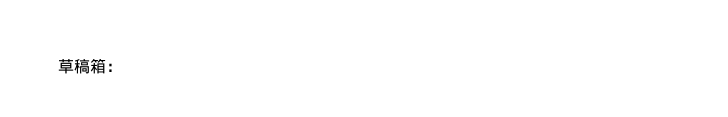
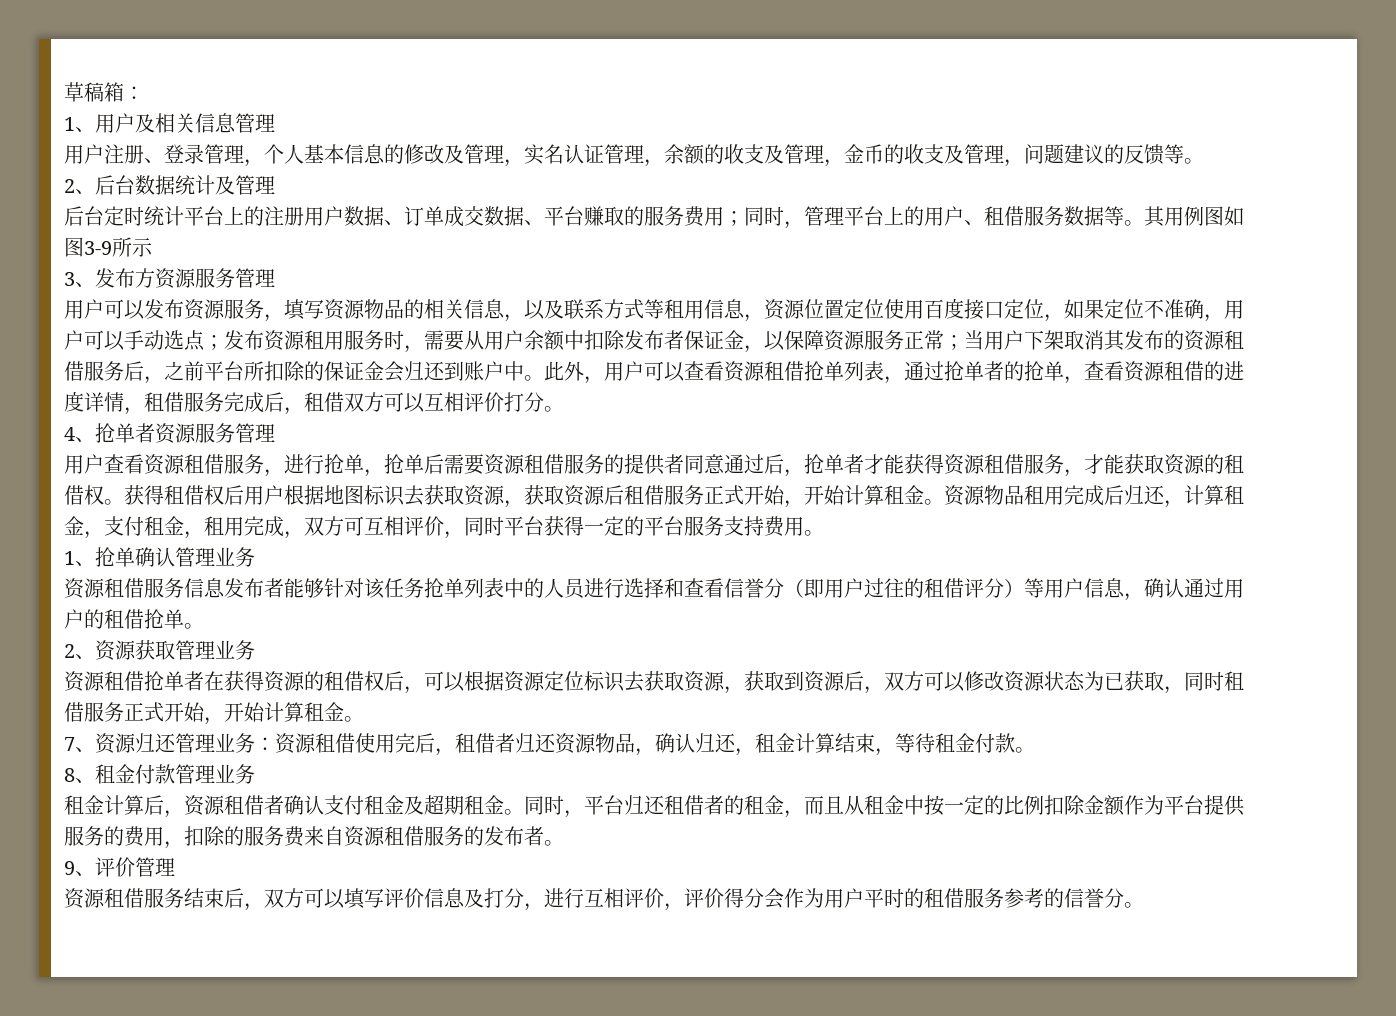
(122, 67) none -> [64,113,275,133] [64,144,1204,167] [64,175,275,195] [64,206,1244,229] [64,237,153,257] [64,268,275,289] [64,298,1244,322] [64,330,1244,353] [64,361,1244,384] [64,391,564,415] [64,423,275,444] [64,454,1244,477] [64,485,1244,508] [64,516,824,539] [64,547,255,567] [64,578,1244,601] [64,609,204,629] [64,640,255,661] [64,671,1244,694] [64,702,364,725] [64,733,1035,756] [64,764,255,784] [64,795,1245,818] [64,826,564,849] [64,857,175,877] [64,888,1144,911] // 1、用户及相关信息管理 // 用户注册、登录管理，个人基本信息的修改及管理，实名认证管理，余额的收支及管理，金币的收支及管理，问题建议的反馈等。 // 2、后台数据统计及管理 // 后台定时统计平台上的注册用户数据、订单成交数据、平台赚取的服务费用；同时，管理平台上的用户、租借服务数据等。其用例图如图3-9所示 // 3、发布方资源服务管理 // 用户可以发布资源服务，填写资源物品的相关信息，以及联系方式等租用信息，资源位置定位使用百度接口定位，如果定位不准确，用户可以手动选点；发布资源租用服务时，需要从用户余额中扣除发布者保证金，以保障资源服务正常；当用户下架取消其发布的资源租借服务后，之前平台所扣除的保证金会归还到账户中。此外，用户可以查看资源租借抢单列表，通过抢单者的抢单，查看资源租借的进度详情，租借服务完成后，租借双方可以互相评价打分。 // 4、抢单者资源服务管理 // 用户查看资源租借服务，进行抢单，抢单后需要资源租借服务的提供者同意通过后，抢单者才能获得资源租借服务，才能获取资源的租借权。获得租借权后用户根据地图标识去获取资源，获取资源后租借服务正式开始，开始计算租金。资源物品租用完成后归还，计算租金，支付租金，租用完成，双方可互相评价，同时平台获得一定的平台服务支持费用。 // 1、抢单确认管理业务 // 资源租借服务信息发布者能够针对该任务抢单列表中的人员进行选择和查看信誉分（即用户过往的租借评分）等用户信息，确认通过用户的租借抢单。 // 2、资源获取管理业务 // 资源租借抢单者在获得资源的租借权后，可以根据资源定位标识去获取资源，获取到资源后，双方可以修改资源状态为已获取，同时租借服务正式开始，开始计算租金。 // 7、资源归还管理业务：资源租借使用完后，租借者归还资源物品，确认归还，租金计算结束，等待租金付款。 // 8、租金付款管理业务 // 租金计算后，资源租借者确认支付租金及超期租金。同时，平台归还租借者的租金，而且从租金中按一定的比例扣除金额作为平台提供服务的费用，扣除的服务费来自资源租借服务的发布者。 // 9、评价管理 // 资源租借服务结束后，双方可以填写评价信息及打分，进行互相评价，评价得分会作为用户平时的租借服务参考的信誉分。

